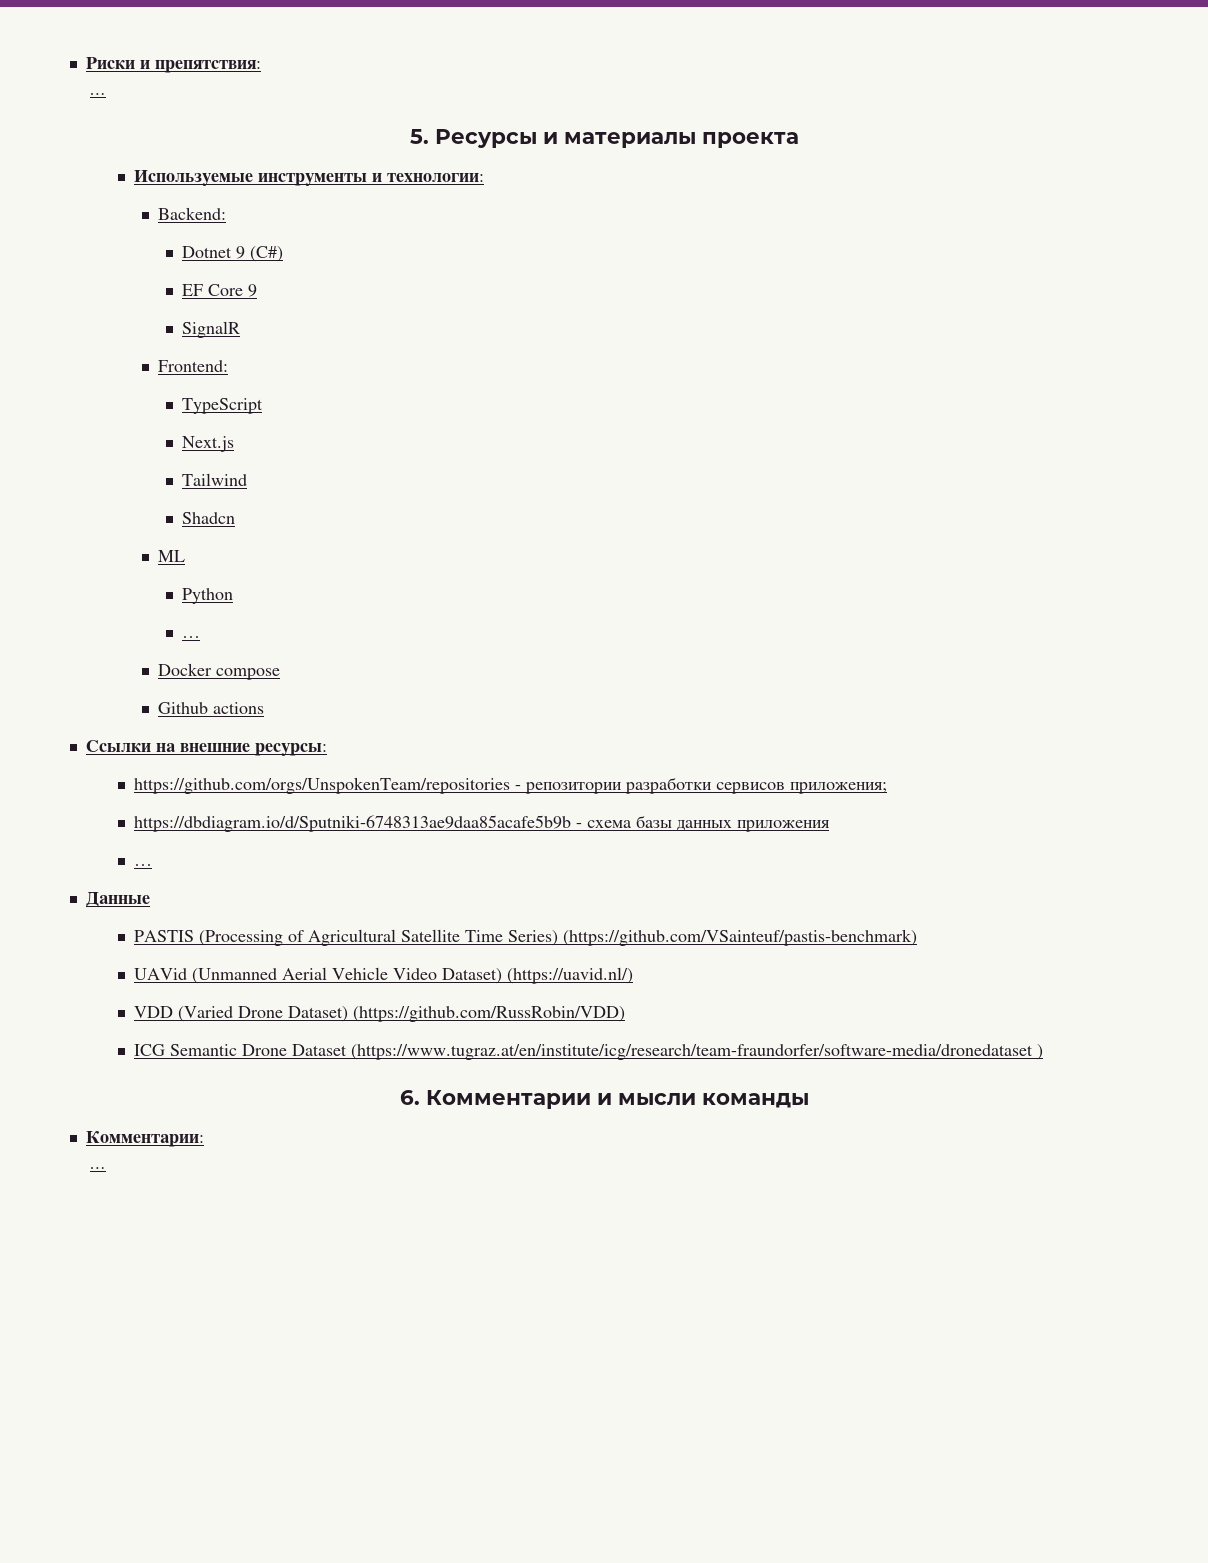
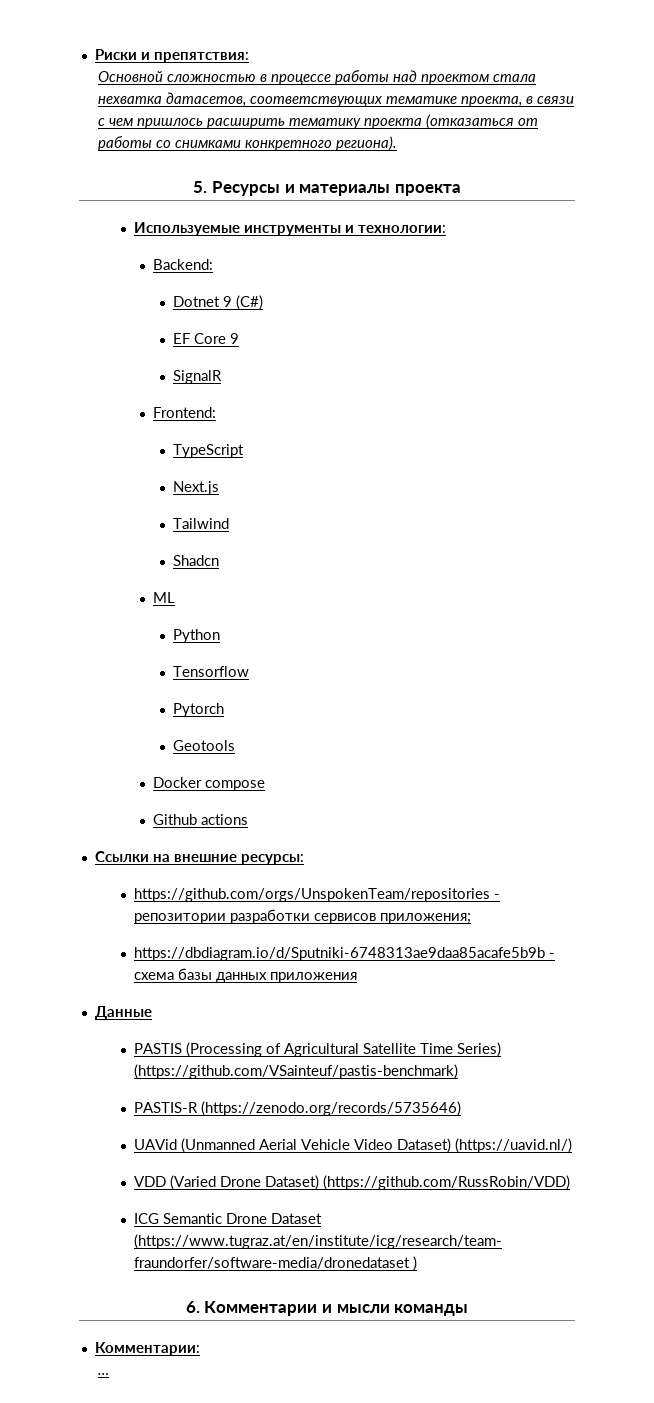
[90,93,107,95] … -> [98,70,537,85] [98,92,575,107] [98,114,539,129] [98,136,398,151] Основной сложностью в процессе работы над проектом стала нехватка датасетов, соответствующих тематике проекта, в связи с чем пришлось расширить тематику проекта (отказаться от работы со снимками конкретного региона).
[182,636,201,638] … -> [172,666,249,677] [172,703,224,717] [172,740,235,751] Tensorflow // Pytorch // Geotools
[133,864,152,866] // … -> (357, 977) none
(917, 937) none -> [133,1101,461,1116] // PASTIS-R (https://zenodo.org/records/5735646)

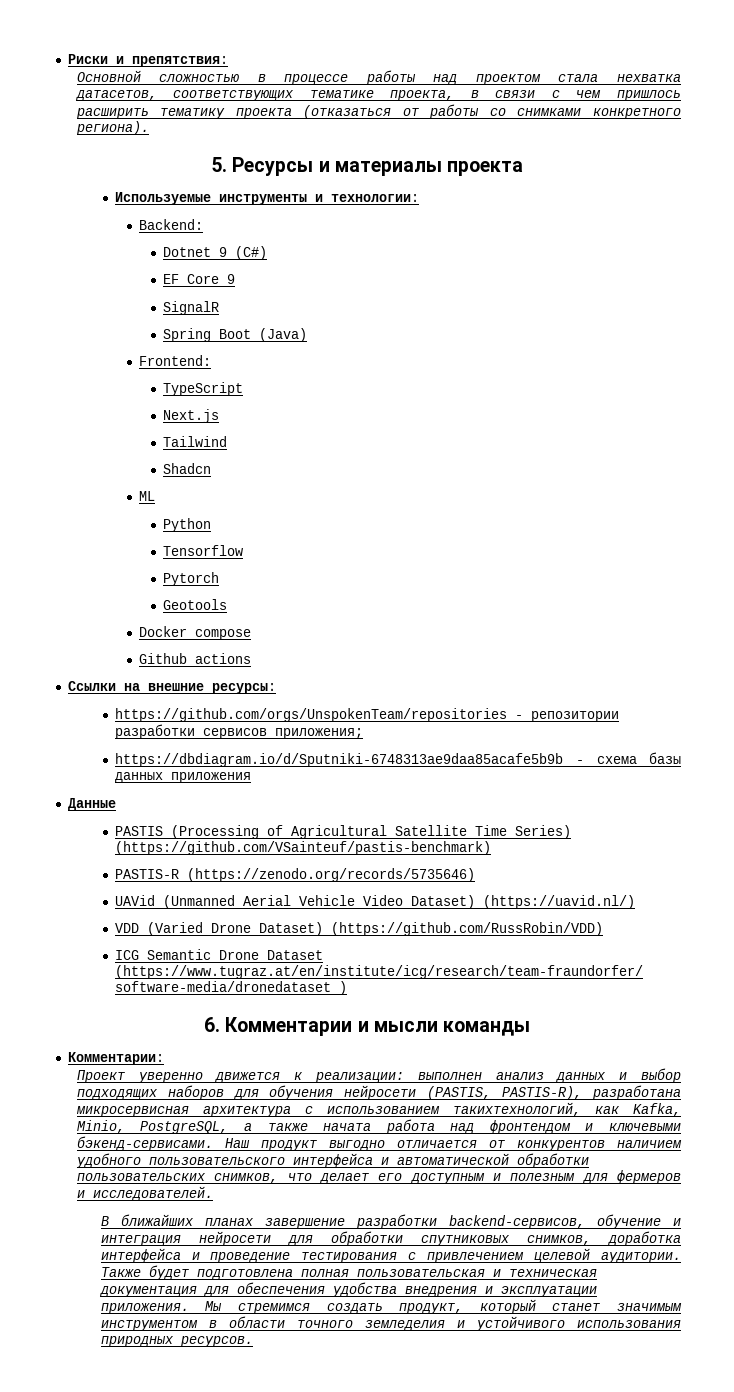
(222, 377) none -> [163,328,308,342] // Spring Boot (Java)
[98,1373,110,1375] … -> [76,1068,682,1083] [76,1085,681,1100] [75,1102,681,1117] [76,1119,681,1134] [76,1136,682,1151] [75,1153,589,1168] [76,1170,681,1184] [76,1186,213,1201] [100,1214,681,1229] [100,1231,681,1246] [100,1248,681,1263] [100,1265,597,1280] [98,1282,597,1297] [100,1299,682,1314] [100,1316,682,1331] [100,1336,253,1347] Проект уверенно движется к реализации: выполнен анализ данных и выбор подходящих наборов для обучения нейросети (PASTIS, PASTIS-R), разработана микросервисная архитектура с использованием такихтехнологий, как Kafka, Minio, PostgreSQL, а также начата работа над фронтендом и ключевыми бэкенд-сервисами. Наш продукт выгодно отличается от конкурентов наличием удобного пользовательского интерфейса и автоматической обработки пользовательских снимков, что делает его доступным и полезным для фермеров и исследователей. // В ближайших планах завершение разработки backend-сервисов, обучение и интеграция нейросети для обработки спутниковых снимков, доработка интерфейса и проведение тестирования с привлечением целевой аудитории. Также будет подготовлена полная пользовательская и техническая документация для обеспечения удобства внедрения и эксплуатации приложения. Мы стремимся создать продукт, который станет значимым инструментом в области точного земледелия и устойчивого использования природных ресурсов.

